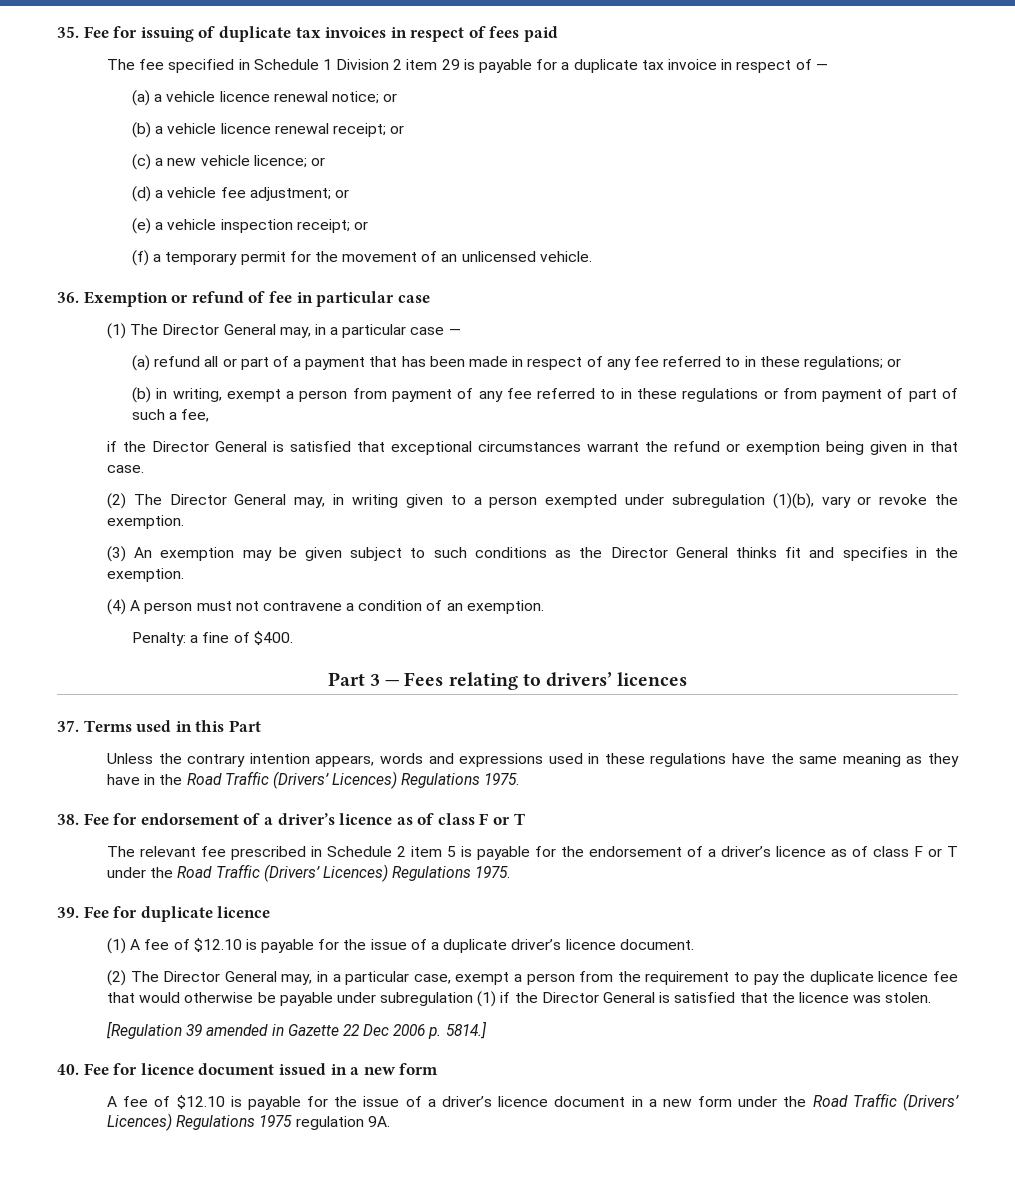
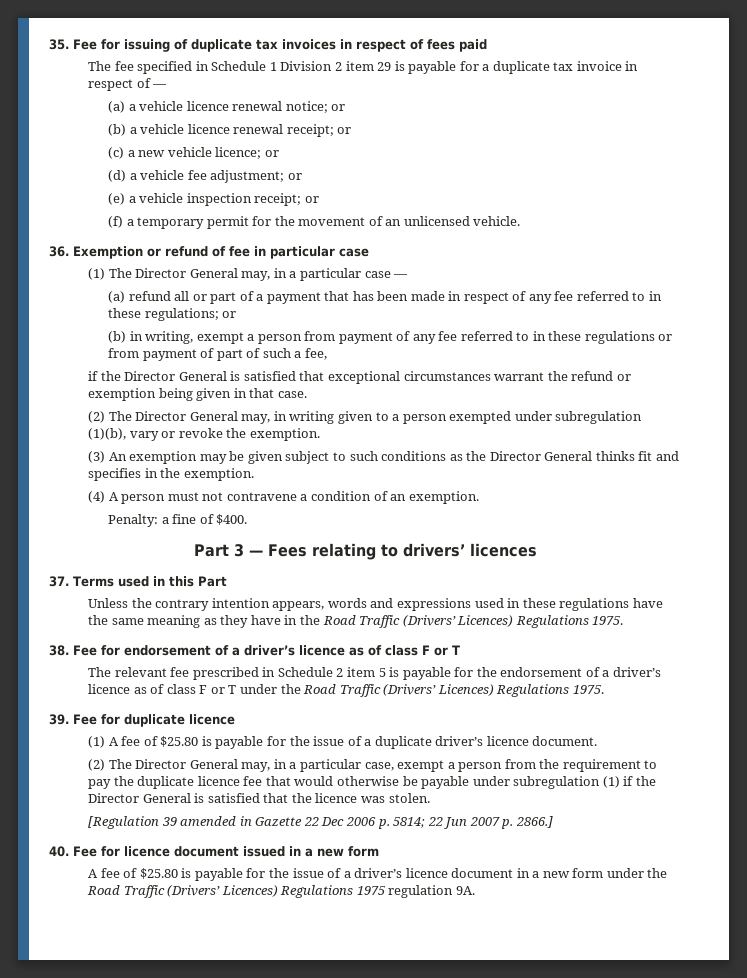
[193,938,242,952] $12.10 -> [160,736,199,747] $25.80
[445,1021,487,1039] 5814.] -> [393,816,553,829] 5814; 22 Jun 2007 p. 2866.]
[176,1095,225,1109] $12.10 -> [139,868,178,879] $25.80

